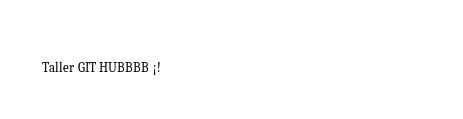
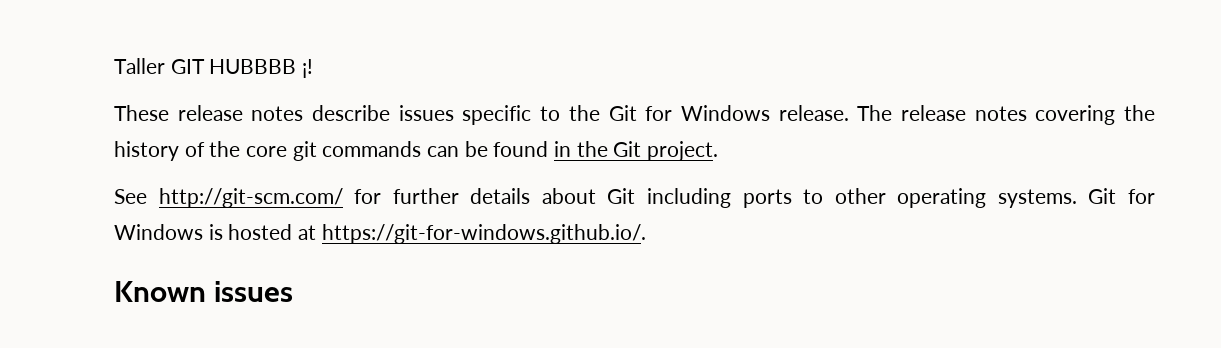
(161, 68) none -> [114,105,1155,125] [114,141,719,161] [114,188,1155,208] [114,224,646,244] [114,281,294,302] // These release notes describe issues specific to the Git for Windows release. The release notes covering the history of the core git commands can be found in the Git project. // See http://git-scm.com/ for further details about Git including ports to other operating systems. Git for Windows is hosted at https://git-for-windows.github.io/. // Known issues

